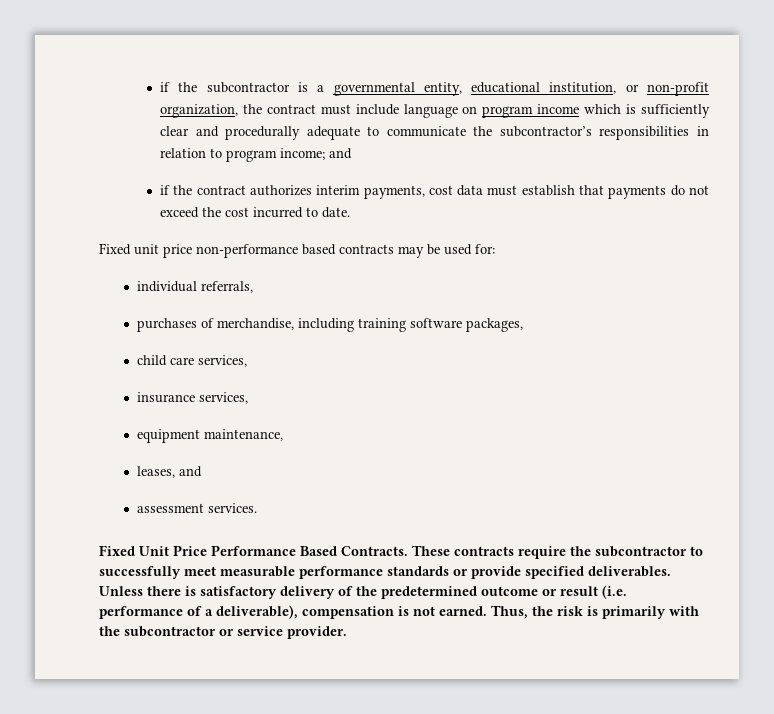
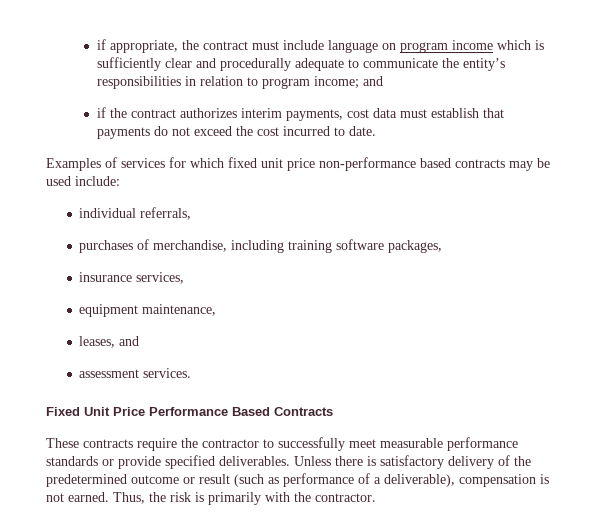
[159,82,709,96] [159,104,238,118] if the subcontractor is a governmental entity, educational institution, or non-profit organization, -> [97,39,179,53] if appropriate,
[499,126,592,137] subcontractor’s -> [463,58,506,71] entity’s
[99,243,131,255] Fixed -> [46,157,257,171] Examples of services for which fixed
[475,244,495,254] for: -> [75,176,120,186] include:
[137,355,248,367] // child care services, -> (443, 246) none
[341,546,408,556] Contracts. -> [274,407,333,416] Contracts //
[595,546,687,557] subcontractor -> [202,439,259,448] contractor
[602,585,627,599] (i.e. -> [234,474,279,487] (such as
[124,626,347,639] subcontractor or service provider. -> [315,493,376,502] contractor.

